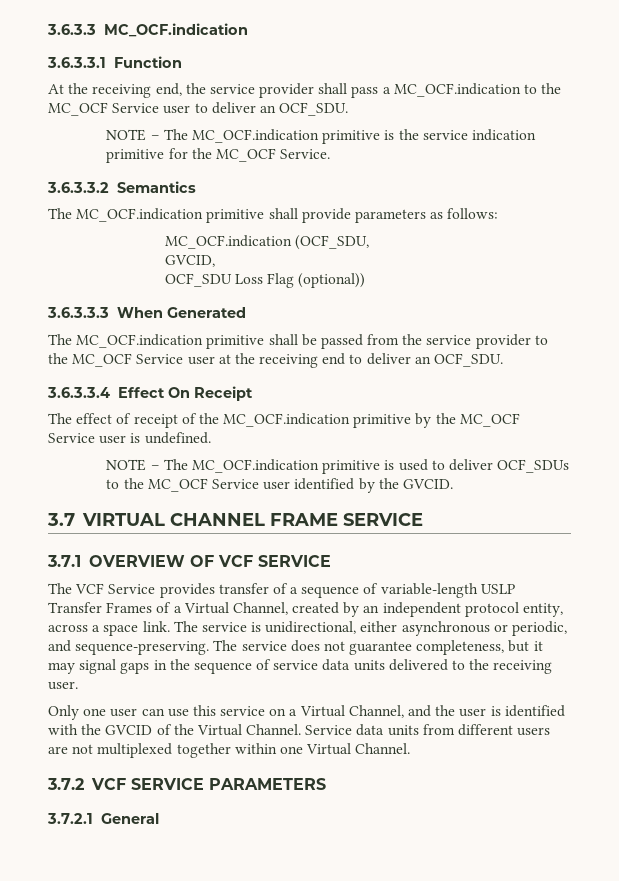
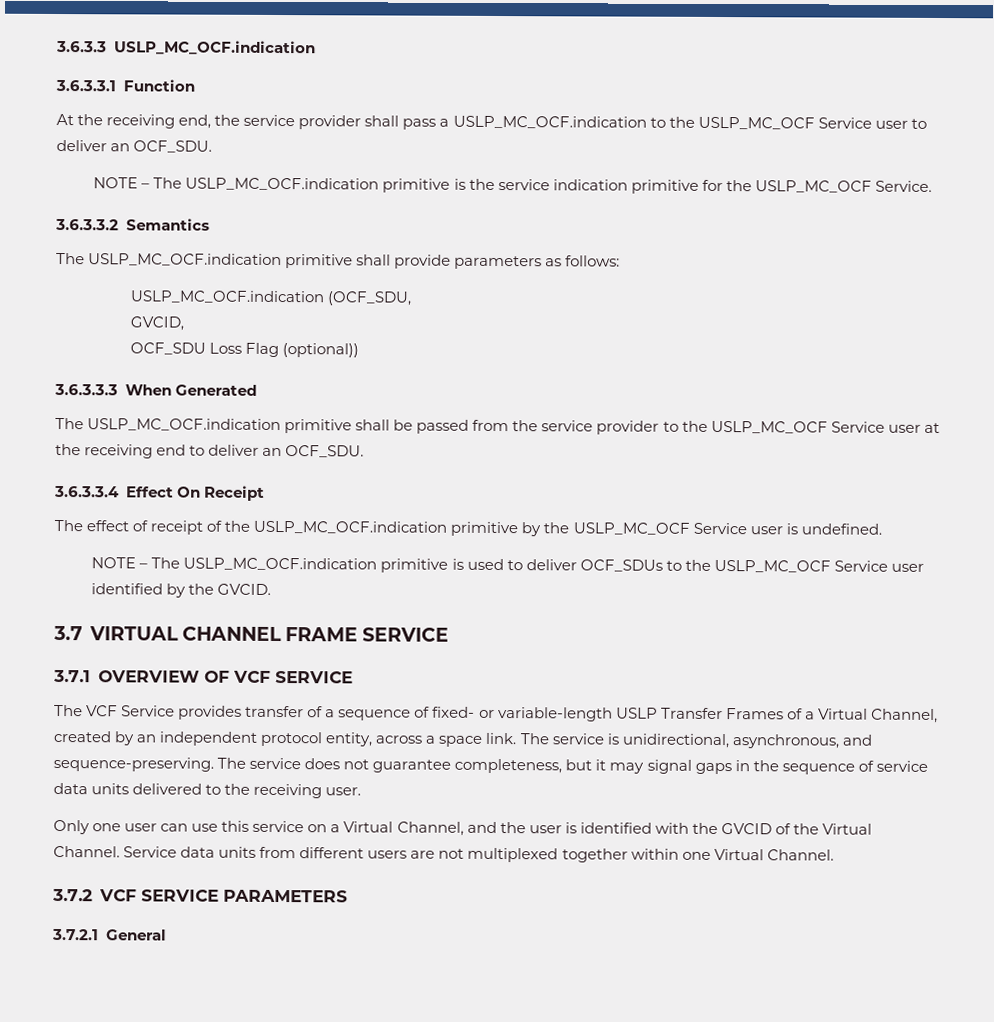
[103,23,248,37] MC_OCF.indication -> [113,40,316,56] USLP_MC_OCF.indication
[393,83,562,97] [48,102,108,116] MC_OCF.indication to the MC_OCF -> [452,115,815,130] USLP_MC_OCF.indication to the USLP_MC_OCF
[191,129,319,143] MC_OCF.indication -> [185,177,380,191] USLP_MC_OCF.indication
[215,148,276,162] MC_OCF -> [754,180,872,193] USLP_MC_OCF
[76,208,204,222] MC_OCF.indication -> [88,253,283,267] USLP_MC_OCF.indication
[164,235,292,249] MC_OCF.indication -> [129,290,324,304] USLP_MC_OCF.indication
[76,334,204,348] MC_OCF.indication -> [87,418,282,432] USLP_MC_OCF.indication
[72,353,133,367] MC_OCF -> [710,420,828,434] USLP_MC_OCF
[223,413,351,427] MC_OCF.indication -> [253,520,448,534] USLP_MC_OCF.indication
[459,413,520,427] MC_OCF -> [572,522,690,535] USLP_MC_OCF
[191,459,319,473] MC_OCF.indication -> [183,557,378,571] USLP_MC_OCF.indication
[147,478,208,492] MC_OCF -> [713,559,831,573] USLP_MC_OCF
(379, 588) none -> [432,706,495,718] fixed- or
[360,621,568,636] either asynchronous or periodic, -> [731,734,839,749] asynchronous,

